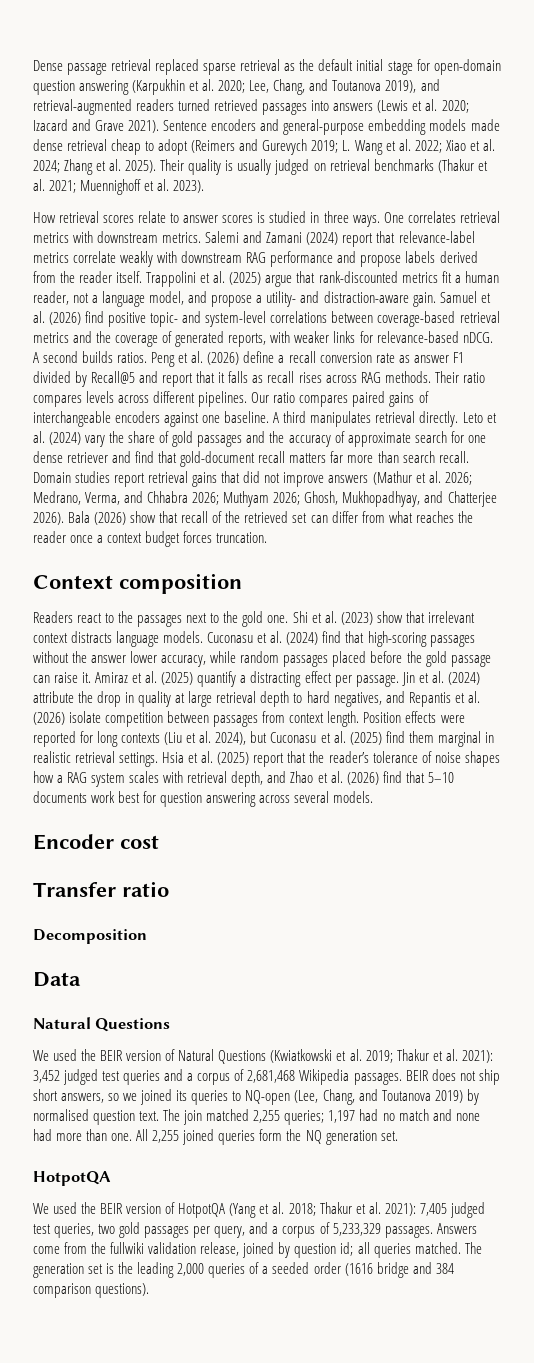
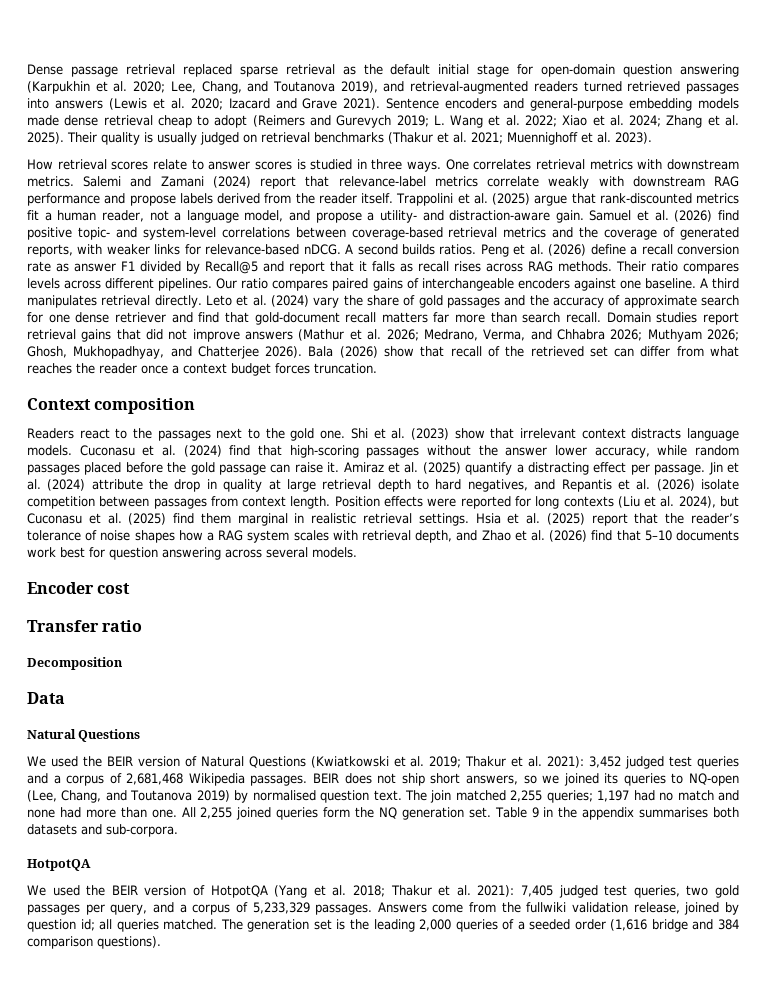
(398, 1136) none -> [494,807,740,820] [27,824,178,837] Table 9 in the appendix summarises both datasets and sub-corpora.
[344,1263,373,1276] (1616 -> [610,919,648,931] (1,616

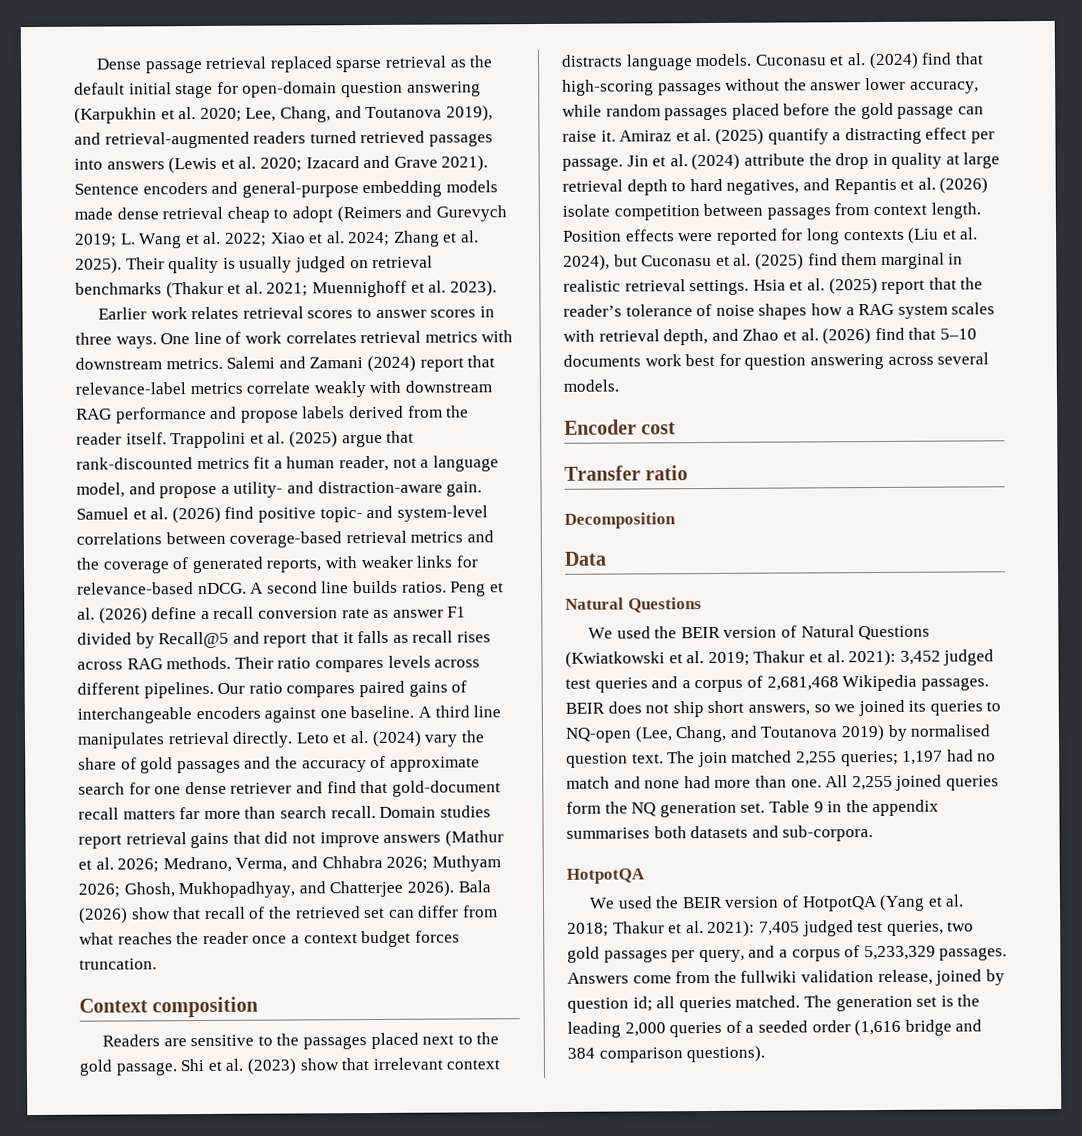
[27,159,53,170] How -> [98,306,240,320] Earlier work relates
[152,159,187,170] relate -> (354, 314) none
[296,159,353,170] is studied -> (477, 313) none
(469, 164) none -> [193,331,282,345] line of work
(398, 249) none -> [321,581,350,594] line
(739, 283) none -> [473,705,502,718] line
[79,428,110,439] react -> [163,1034,255,1047] are sensitive
(211, 435) none -> [370,1032,419,1050] placed
[320,430,346,439] one. -> [115,1062,178,1076] passage.

